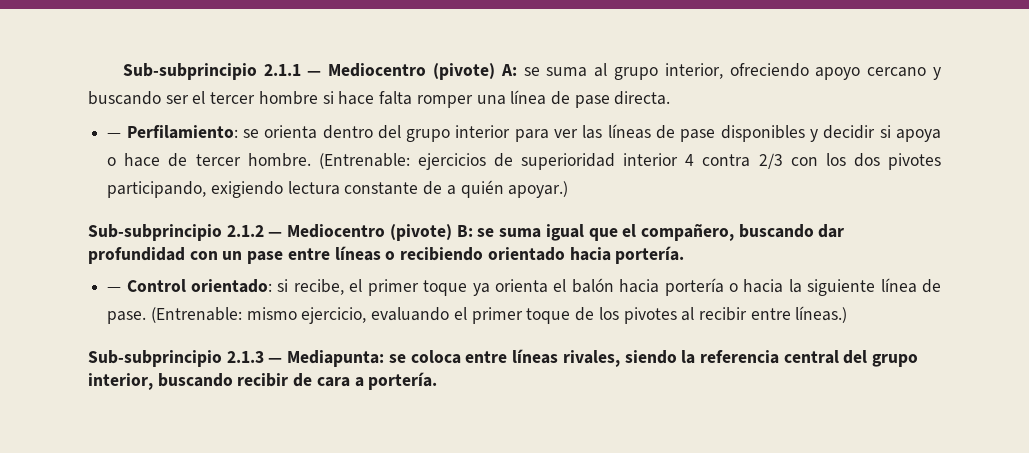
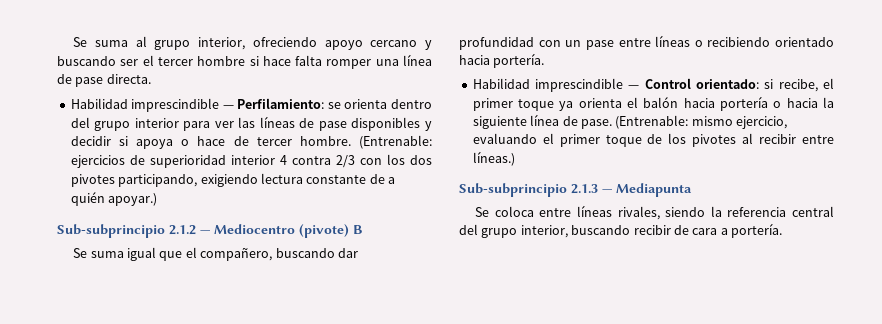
[122,63,540,80] Sub-subprincipio 2.1.1 — Mediocentro (pivote) A: se -> [73,37,88,47] Se
(671, 98) none -> [70,98,220,112] Habilidad imprescindible
[456,225,495,237] B: se -> [353,225,362,234] [73,248,88,258] B // Se
(685, 255) none -> [472,78,624,92] Habilidad imprescindible
[287,350,406,367] Mediapunta: se -> [616,183,692,197] [475,207,490,217] Mediapunta // Se

